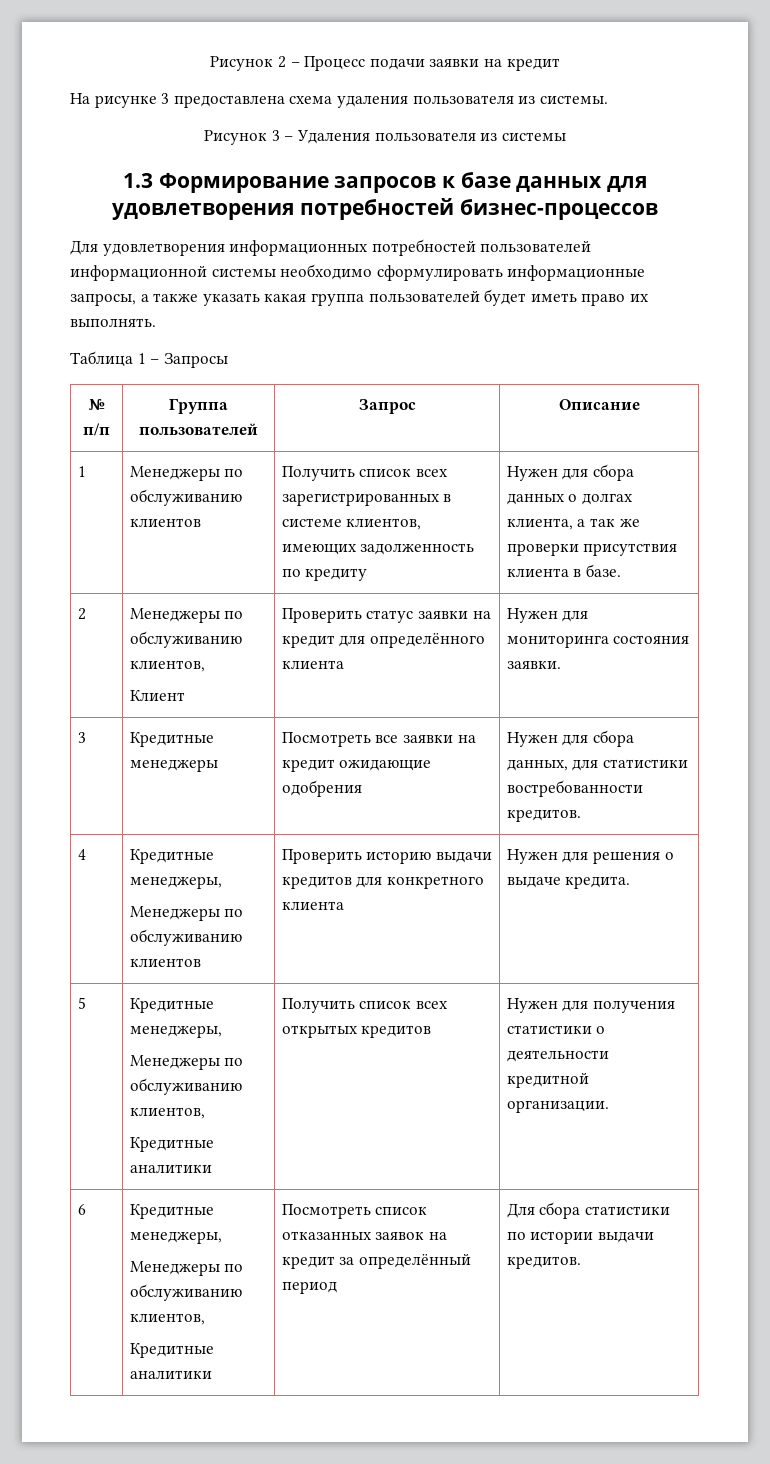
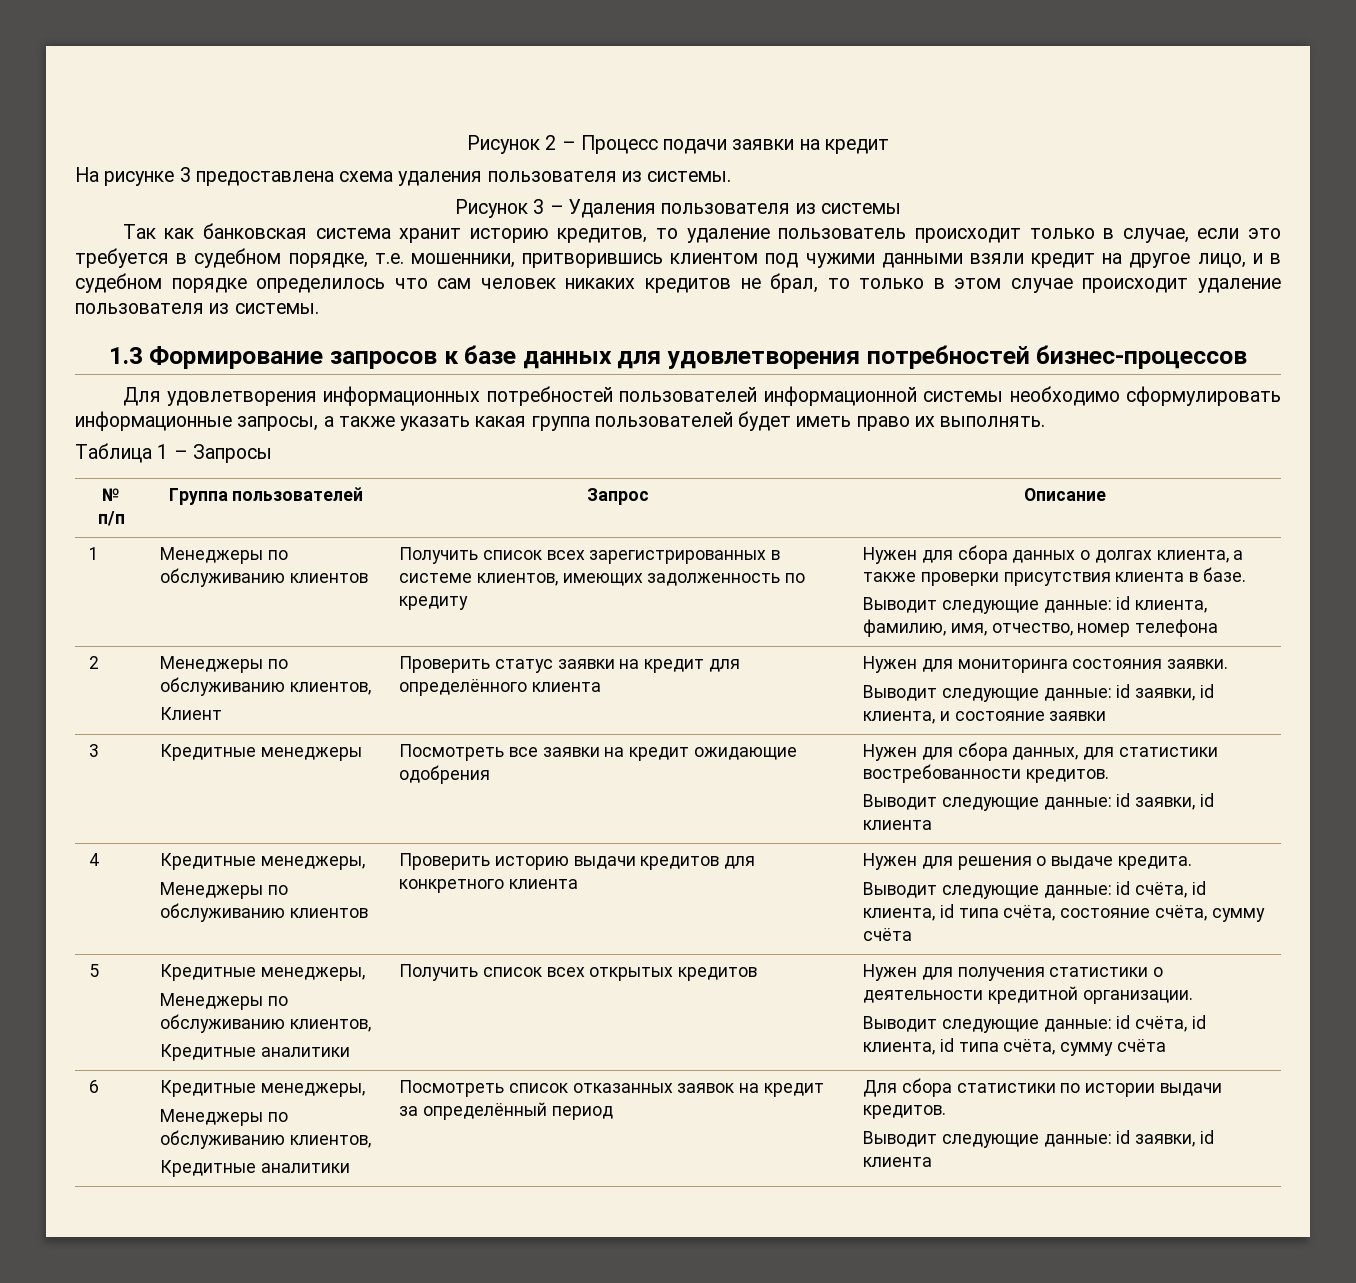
(566, 136) none -> [122,223,1281,243] [75,248,1281,268] [75,273,1281,293] [75,303,319,314] // Так как банковская система хранит историю кредитов, то удаление пользователь происходит только в случае, если это требуется в судебном порядке, т.е. мошенники, притворившись клиентом под чужими данными взяли кредит на другое лицо, и в судебном порядке определилось что сам человек никаких кредитов не брал, то только в этом случае происходит удаление пользователя из системы.
[589,518,640,527] так же -> [863,572,917,582] также
(621, 570) none -> [863,596,1208,614] [863,619,1219,637] // Выводит следующие данные: id клиента, фамилию, имя, отчество, номер телефона
(561, 665) none -> [863,684,1214,702] [863,711,1107,724] // Выводит следующие данные: id заявки, id клиента, и состояние заявки
(581, 815) none -> [863,793,1214,811] [863,820,933,830] // Выводит следующие данные: id заявки, id клиента
(631, 882) none -> [863,881,1206,899] [863,904,1265,922] [863,928,913,941] // Выводит следующие данные: id счёта, id клиента, id типа счёта, состояние счёта, сумму счёта
(609, 1106) none -> [863,1015,1206,1033] [863,1038,1166,1056] // Выводит следующие данные: id счёта, id клиента, id типа счёта, сумму счёта
(581, 1262) none -> [863,1130,1214,1148] [863,1157,933,1167] // Выводит следующие данные: id заявки, id клиента

